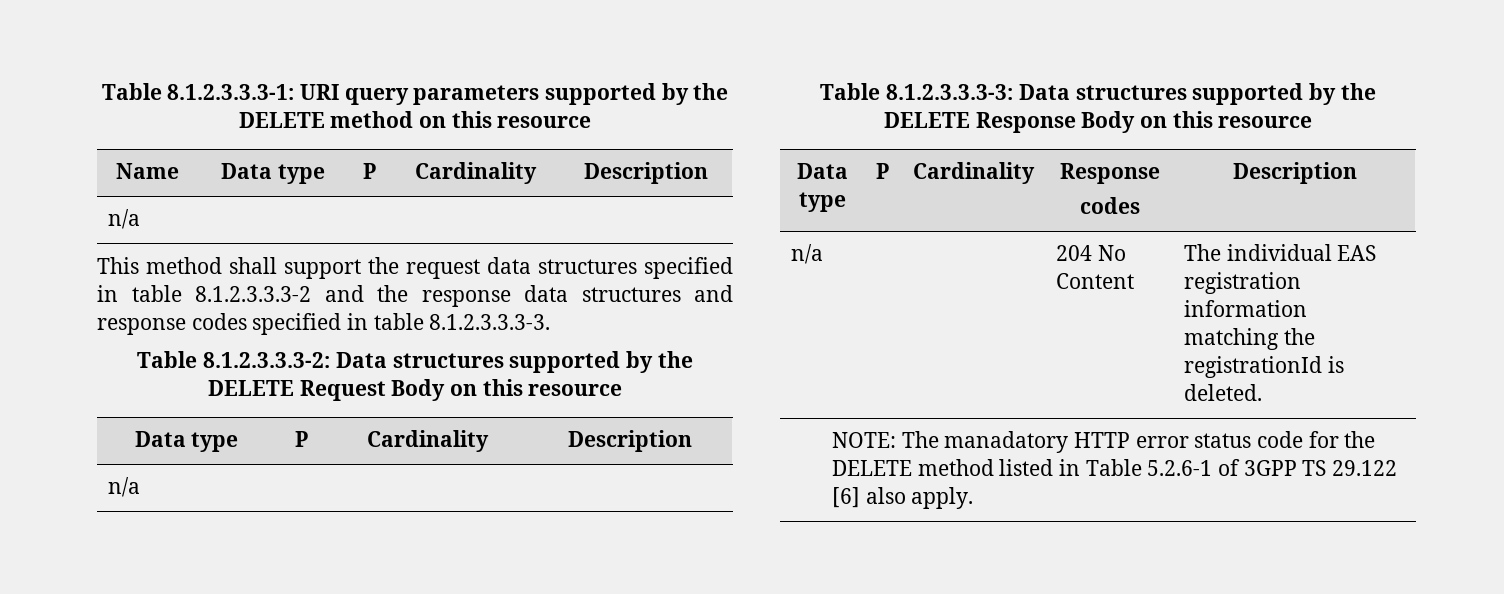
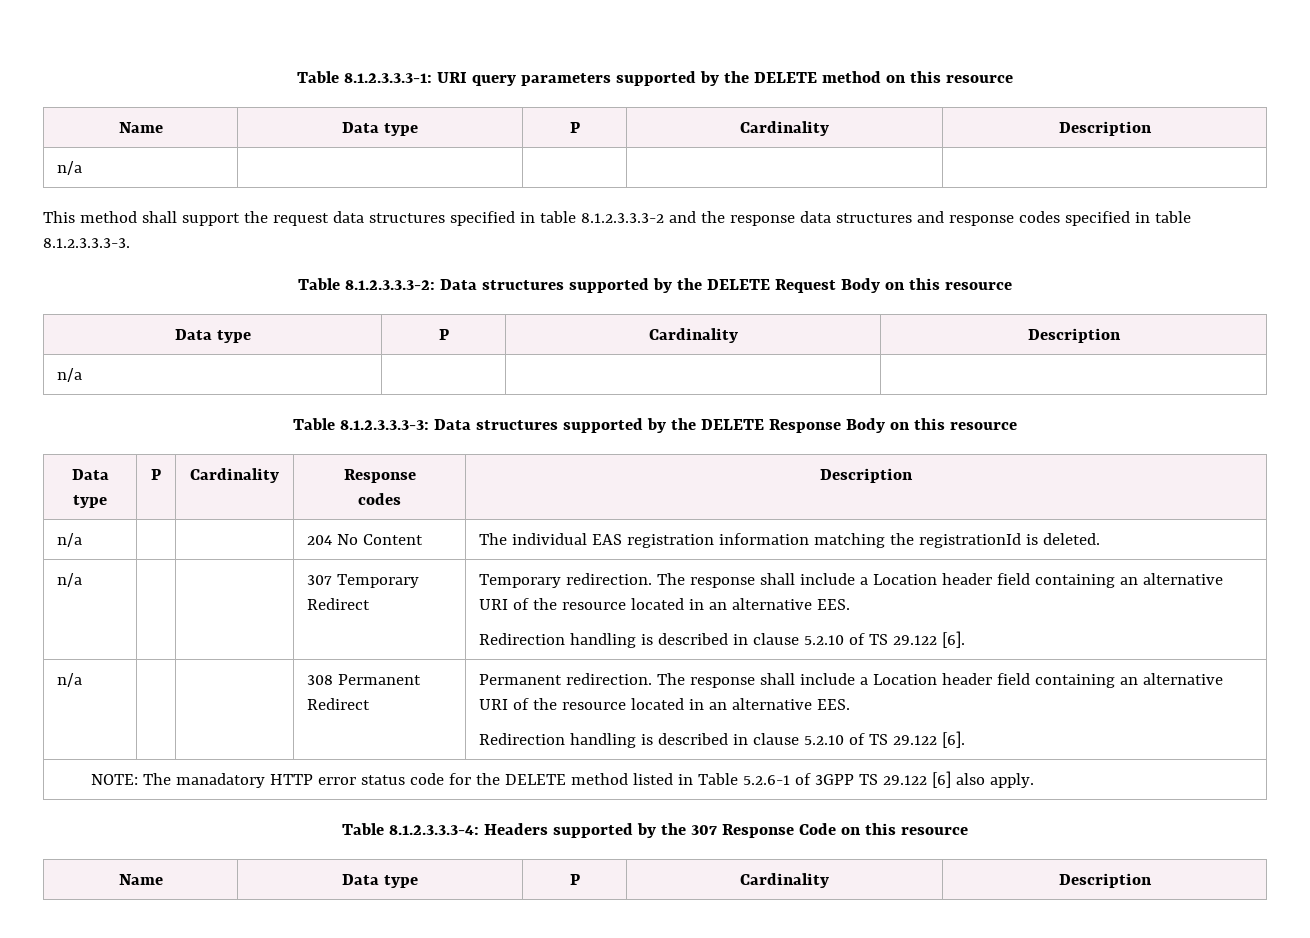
(1263, 392) none -> [56,573,82,587] [306,574,419,588] [306,598,370,610] [478,573,1223,588] [478,598,850,610] [478,631,965,648] [56,673,82,687] [306,674,421,685] [306,698,370,710] [478,673,1223,688] [478,698,850,710] [478,731,965,748] // n/a | | | 307 Temporary Redirect | Temporary redirection. The response shall include a Location header field containing an alternative URI of the resource located in an alternative EES. // Redirection handling is described in clause 5.2.10 of TS 29.122 [6]. // n/a | | | 308 Permanent Redirect | Permanent redirection. The response shall include a Location header field containing an alternative URI of the resource located in an alternative EES. // Redirection handling is described in clause 5.2.10 of TS 29.122 [6].
(974, 498) none -> [342,823,968,838] [118,874,163,885] [342,874,418,888] [569,874,580,885] [740,873,830,888] [1058,873,1152,888] // Table 8.1.2.3.3.3-4: Headers supported by the 307 Response Code on this resource // Name | Data type | P | Cardinality | Description

